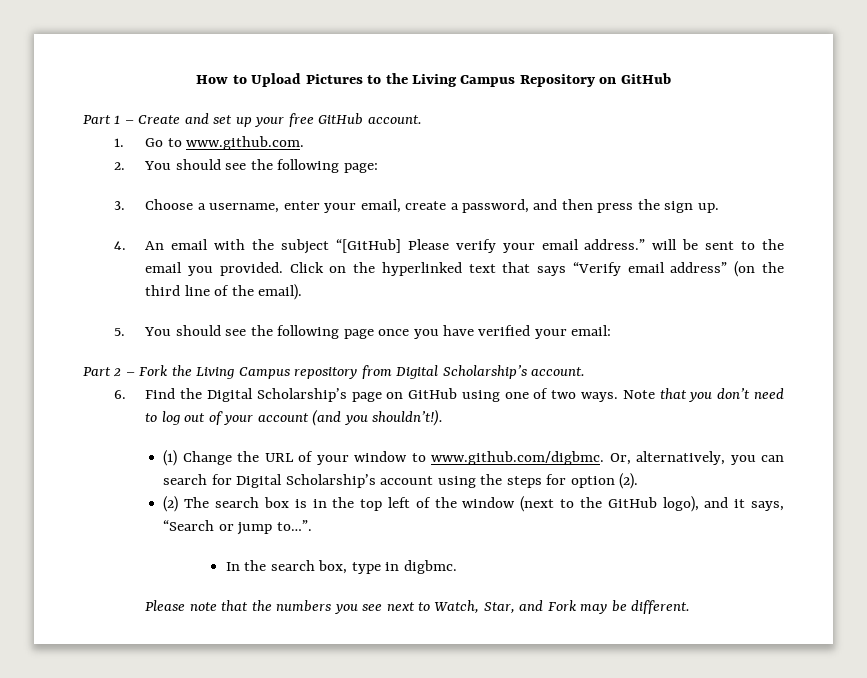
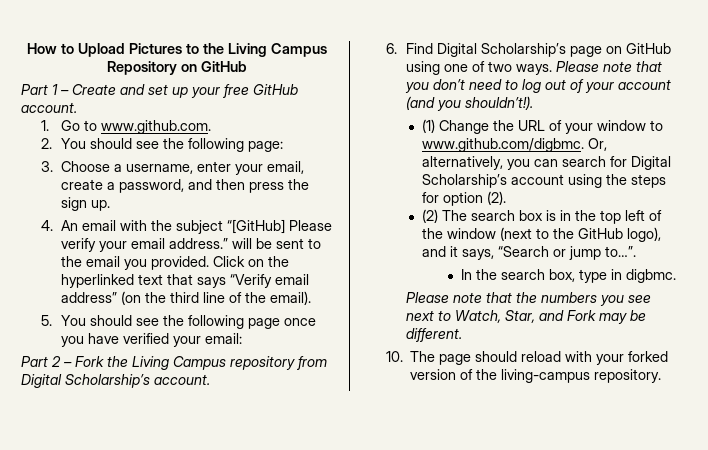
[180,388,203,399] the -> (433, 48) none
[622,390,655,399] Note -> [555,61,632,72] Please note
(691, 607) none -> [385,351,669,365] [410,369,662,383] // 10. The page should reload with your forked version of the living-campus repository.

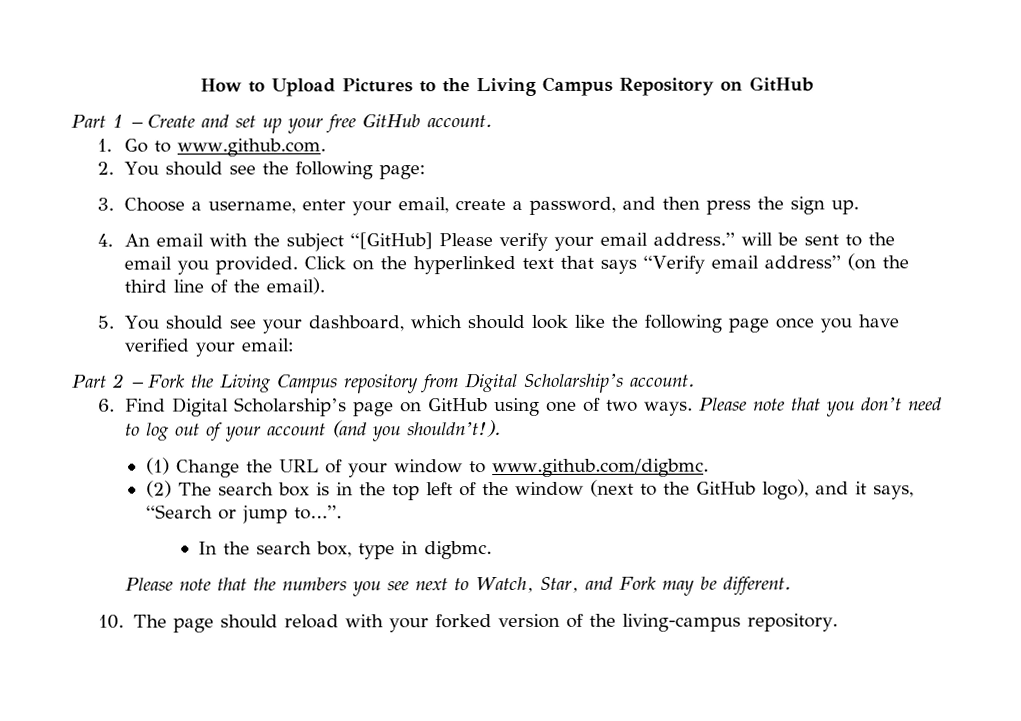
(159, 322) none -> [261,314,605,334] your dashboard, which should look like
[587,138,607,151] [421,156,671,170] [421,174,666,188] [421,191,506,206] Or, alternatively, you can search for Digital Scholarship’s account using the steps for option (2). -> (709, 468) none

